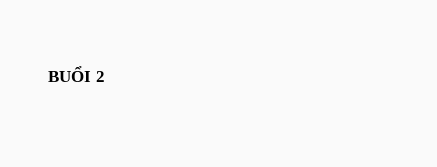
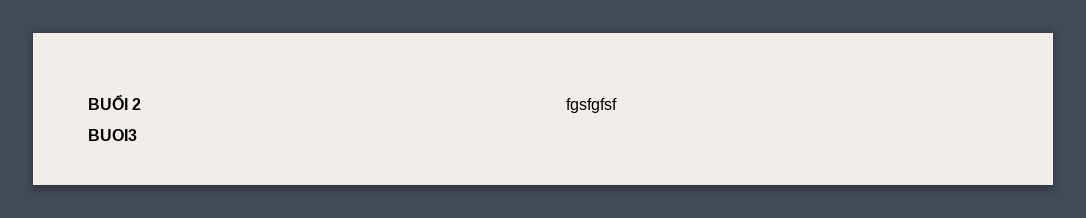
(105, 76) none -> [88,129,137,141] [566,98,617,113] // BUOI3 // fgsfgfsf

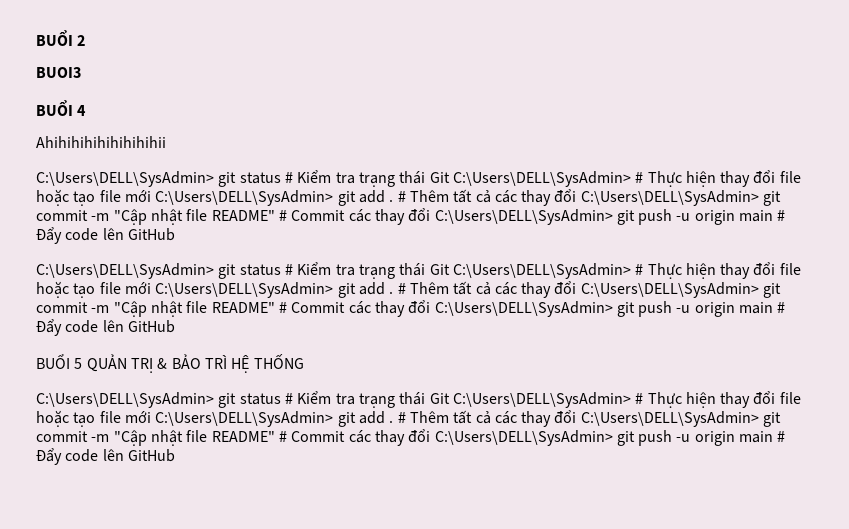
[566,98,617,113] fgsfgfsf -> [36,100,87,116] [36,136,166,148] [36,170,801,187] [36,189,782,206] [36,208,786,225] [36,227,175,244] [36,262,801,279] [36,281,782,298] [36,300,786,317] [36,319,175,336] [36,354,304,373] [36,391,801,408] [36,410,782,427] [36,429,786,446] [36,448,175,465] BUỔI 4 // Ahihihihihihihihihii // C:\Users\DELL\SysAdmin> git status # Kiểm tra trạng thái Git C:\Users\DELL\SysAdmin> # Thực hiện thay đổi file hoặc tạo file mới C:\Users\DELL\SysAdmin> git add . # Thêm tất cả các thay đổi C:\Users\DELL\SysAdmin> git commit -m "Cập nhật file README" # Commit các thay đổi C:\Users\DELL\SysAdmin> git push -u origin main # Đẩy code lên GitHub // C:\Users\DELL\SysAdmin> git status # Kiểm tra trạng thái Git C:\Users\DELL\SysAdmin> # Thực hiện thay đổi file hoặc tạo file mới C:\Users\DELL\SysAdmin> git add . # Thêm tất cả các thay đổi C:\Users\DELL\SysAdmin> git commit -m "Cập nhật file README" # Commit các thay đổi C:\Users\DELL\SysAdmin> git push -u origin main # Đẩy code lên GitHub // BUỔI 5 QUẢN TRỊ & BẢO TRÌ HỆ THỐNG // C:\Users\DELL\SysAdmin> git status # Kiểm tra trạng thái Git C:\Users\DELL\SysAdmin> # Thực hiện thay đổi file hoặc tạo file mới C:\Users\DELL\SysAdmin> git add . # Thêm tất cả các thay đổi C:\Users\DELL\SysAdmin> git commit -m "Cập nhật file README" # Commit các thay đổi C:\Users\DELL\SysAdmin> git push -u origin main # Đẩy code lên GitHub

